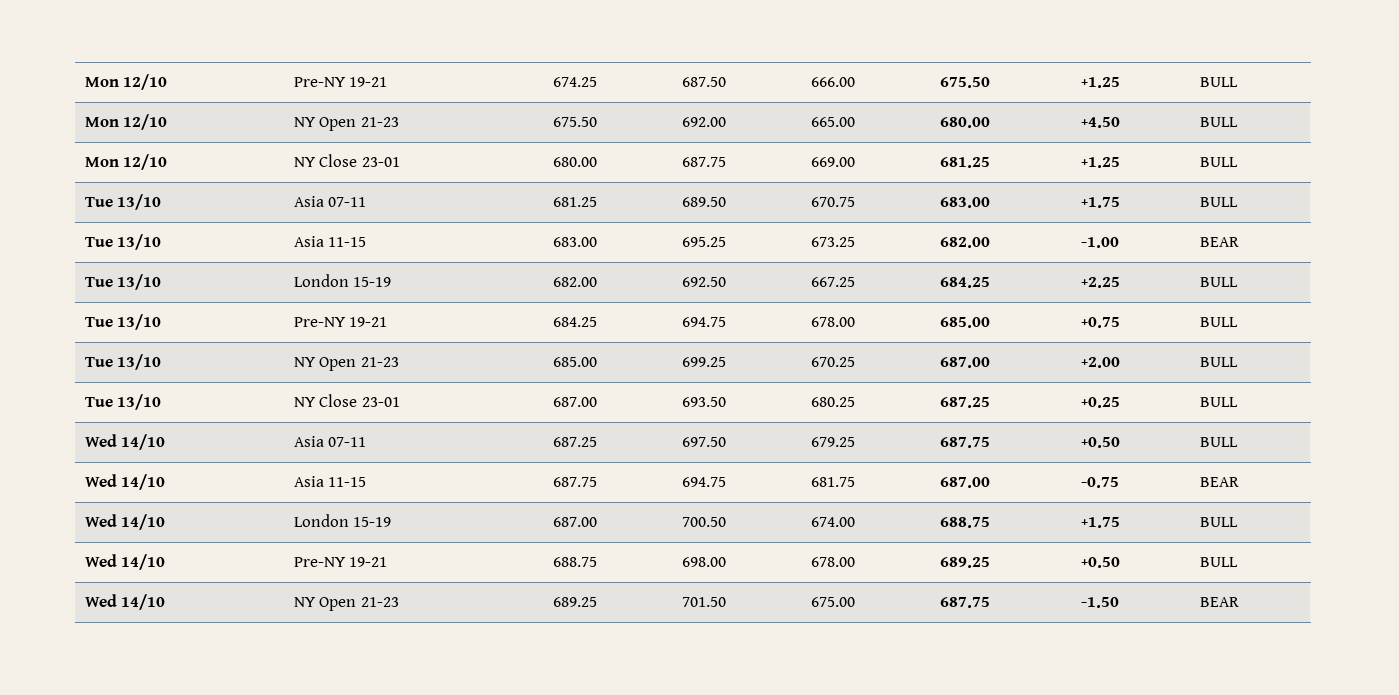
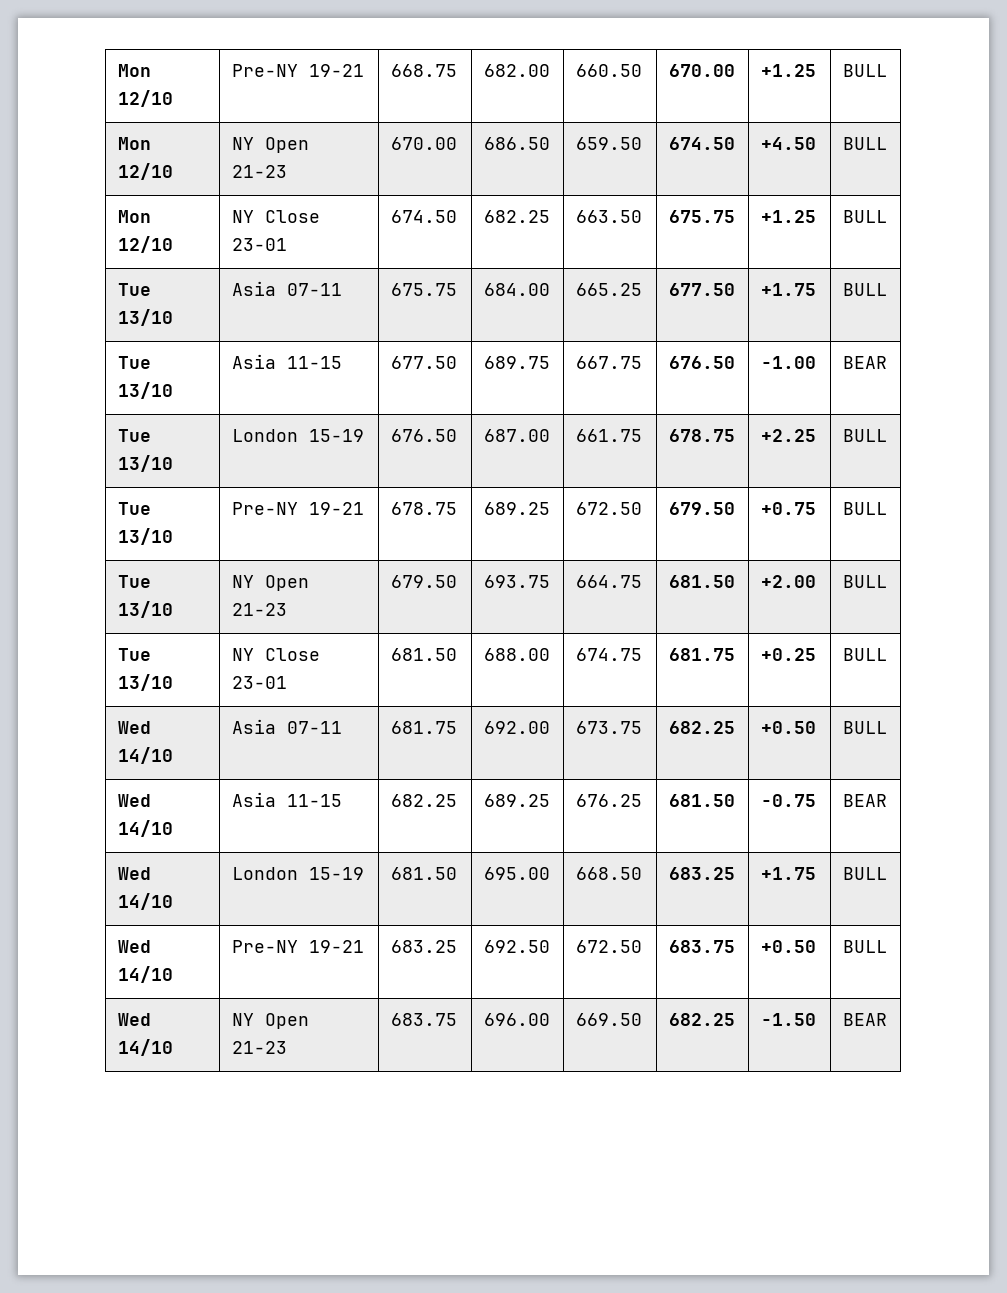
[552,77,597,87] [681,77,726,87] [810,77,855,87] [939,77,990,88] 674.25 | 687.50 | 666.00 | 675.50 -> [390,64,457,77] [483,64,550,77] [575,64,642,77] [668,64,735,77] 668.75 | 682.00 | 660.50 | 670.00
[552,117,597,127] [681,117,726,127] [810,117,855,127] [939,117,990,128] 675.50 | 692.00 | 665.00 | 680.00 -> [390,137,457,150] [483,137,550,150] [575,137,642,150] [668,137,735,150] 670.00 | 686.50 | 659.50 | 674.50
[552,157,597,167] [681,157,726,167] [810,157,855,167] [939,157,990,168] 680.00 | 687.75 | 669.00 | 681.25 -> [390,210,457,223] [483,210,550,223] [575,210,642,223] [668,210,735,223] 674.50 | 682.25 | 663.50 | 675.75
[552,197,597,207] [681,197,726,207] [810,197,855,207] [939,197,990,208] 681.25 | 689.50 | 670.75 | 683.00 -> [390,283,457,296] [483,283,550,296] [575,283,642,296] [668,283,735,296] 675.75 | 684.00 | 665.25 | 677.50
[552,237,597,247] [681,237,726,247] [810,237,855,247] [939,237,990,248] 683.00 | 695.25 | 673.25 | 682.00 -> [390,356,457,369] [483,356,550,369] [575,356,642,369] [668,356,735,369] 677.50 | 689.75 | 667.75 | 676.50
[552,277,597,287] [681,277,726,287] [810,277,855,287] [939,277,990,288] 682.00 | 692.50 | 667.25 | 684.25 -> [390,429,457,442] [483,429,550,442] [575,429,642,442] [668,429,735,442] 676.50 | 687.00 | 661.75 | 678.75
[552,317,597,327] [681,317,726,327] [810,317,855,327] [939,317,990,328] 684.25 | 694.75 | 678.00 | 685.00 -> [390,502,457,515] [483,502,550,515] [575,502,642,515] [668,502,735,515] 678.75 | 689.25 | 672.50 | 679.50
[552,357,597,367] [681,357,726,367] [810,357,855,367] [939,357,990,368] 685.00 | 699.25 | 670.25 | 687.00 -> [390,575,457,588] [483,575,550,588] [575,575,642,588] [668,575,735,588] 679.50 | 693.75 | 664.75 | 681.50
[552,397,597,407] [681,397,726,407] [810,397,855,407] [939,397,990,408] 687.00 | 693.50 | 680.25 | 687.25 -> [390,648,457,661] [483,648,550,661] [575,648,642,661] [668,648,735,661] 681.50 | 688.00 | 674.75 | 681.75
[552,437,597,447] [681,437,726,447] [810,437,855,447] [939,437,990,448] 687.25 | 697.50 | 679.25 | 687.75 -> [390,721,457,734] [483,721,550,734] [575,721,642,734] [668,721,735,734] 681.75 | 692.00 | 673.75 | 682.25
[552,477,597,487] [681,477,726,487] [810,477,855,487] [939,477,990,488] 687.75 | 694.75 | 681.75 | 687.00 -> [390,794,457,807] [483,794,550,807] [575,794,642,807] [668,794,735,807] 682.25 | 689.25 | 676.25 | 681.50
[552,517,597,527] [681,517,726,527] [810,517,855,527] [939,517,990,528] 687.00 | 700.50 | 674.00 | 688.75 -> [390,867,457,880] [483,867,550,880] [575,867,642,880] [668,867,735,880] 681.50 | 695.00 | 668.50 | 683.25
[552,557,597,567] [681,557,726,567] [810,557,855,567] [939,557,990,568] 688.75 | 698.00 | 678.00 | 689.25 -> [390,940,457,953] [483,940,550,953] [575,940,642,953] [668,940,735,953] 683.25 | 692.50 | 672.50 | 683.75
[552,597,597,607] [681,597,726,607] [810,597,855,607] [939,597,990,608] 689.25 | 701.50 | 675.00 | 687.75 -> [390,1013,457,1026] [483,1013,550,1026] [575,1013,642,1026] [668,1013,735,1026] 683.75 | 696.00 | 669.50 | 682.25

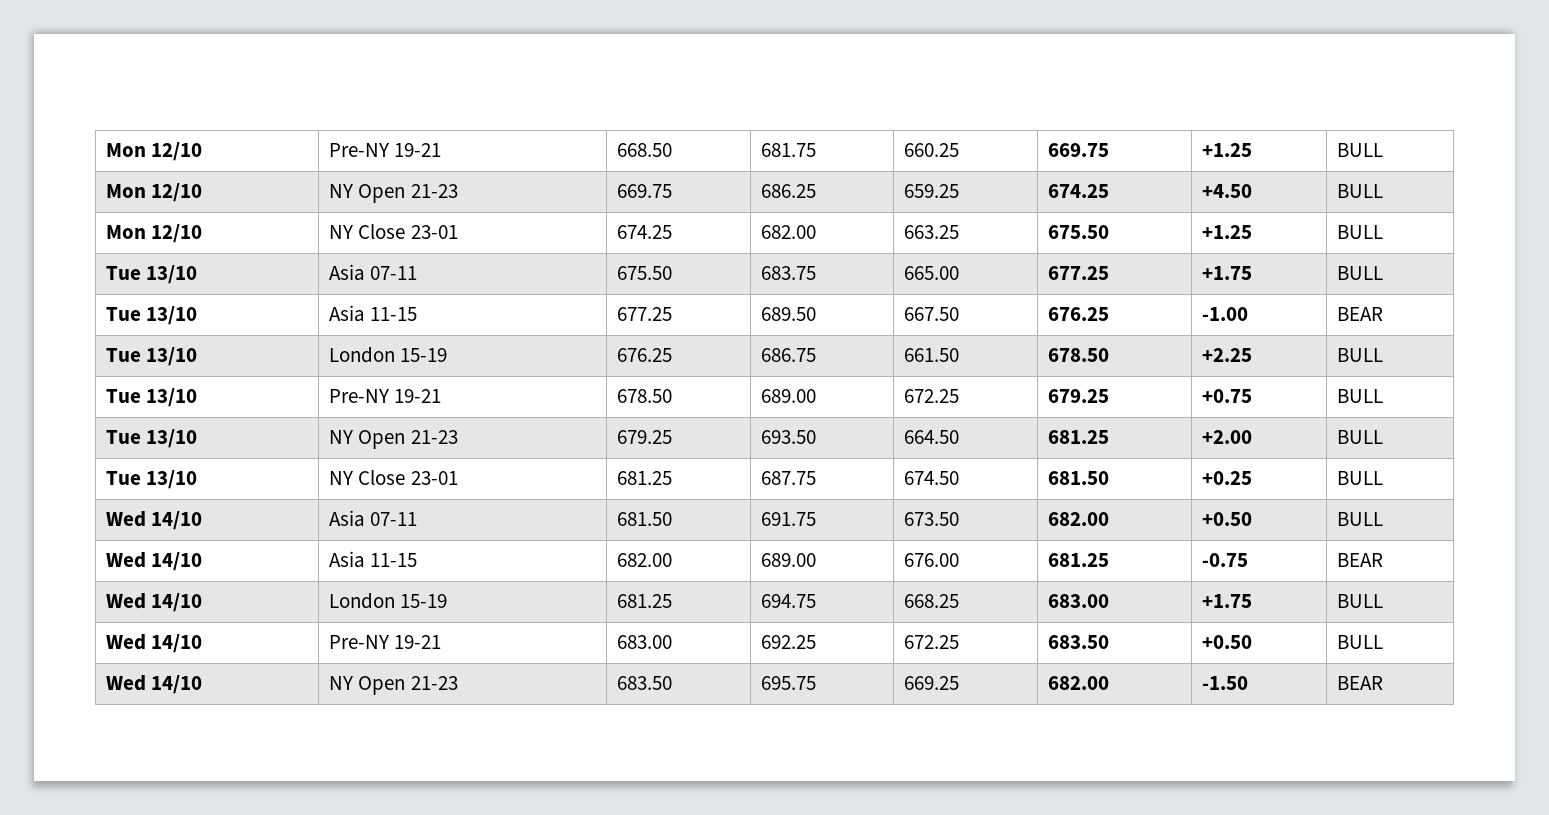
[390,64,457,77] [483,64,550,77] [575,64,642,77] [668,64,735,77] 668.75 | 682.00 | 660.50 | 670.00 -> [616,143,672,157] [760,143,816,157] [903,143,959,157] [1047,143,1109,157] 668.50 | 681.75 | 660.25 | 669.75
[390,137,457,150] [483,137,550,150] [575,137,642,150] [668,137,735,150] 670.00 | 686.50 | 659.50 | 674.50 -> [616,184,672,198] [760,184,816,198] [903,184,959,198] [1047,184,1109,198] 669.75 | 686.25 | 659.25 | 674.25
[390,210,457,223] [483,210,550,223] [575,210,642,223] [668,210,735,223] 674.50 | 682.25 | 663.50 | 675.75 -> [616,225,672,239] [760,225,816,239] [903,225,959,239] [1047,225,1109,239] 674.25 | 682.00 | 663.25 | 675.50
[390,283,457,296] [483,283,550,296] [575,283,642,296] [668,283,735,296] 675.75 | 684.00 | 665.25 | 677.50 -> [616,266,672,280] [760,266,816,280] [903,266,959,280] [1047,266,1109,280] 675.50 | 683.75 | 665.00 | 677.25
[390,356,457,369] [483,356,550,369] [575,356,642,369] [668,356,735,369] 677.50 | 689.75 | 667.75 | 676.50 -> [616,307,672,321] [760,307,816,321] [903,307,959,321] [1047,307,1109,321] 677.25 | 689.50 | 667.50 | 676.25
[390,429,457,442] [483,429,550,442] [575,429,642,442] [668,429,735,442] 676.50 | 687.00 | 661.75 | 678.75 -> [616,348,672,362] [760,348,816,362] [903,348,959,362] [1047,348,1109,362] 676.25 | 686.75 | 661.50 | 678.50
[390,502,457,515] [483,502,550,515] [575,502,642,515] [668,502,735,515] 678.75 | 689.25 | 672.50 | 679.50 -> [616,389,672,403] [760,389,816,403] [903,389,959,403] [1047,389,1109,403] 678.50 | 689.00 | 672.25 | 679.25
[390,575,457,588] [483,575,550,588] [575,575,642,588] [668,575,735,588] 679.50 | 693.75 | 664.75 | 681.50 -> [616,430,672,444] [760,430,816,444] [903,430,959,444] [1047,430,1109,444] 679.25 | 693.50 | 664.50 | 681.25
[390,648,457,661] [483,648,550,661] [575,648,642,661] [668,648,735,661] 681.50 | 688.00 | 674.75 | 681.75 -> [616,471,672,485] [760,471,816,485] [903,471,959,485] [1047,471,1109,485] 681.25 | 687.75 | 674.50 | 681.50
[390,721,457,734] [483,721,550,734] [575,721,642,734] [668,721,735,734] 681.75 | 692.00 | 673.75 | 682.25 -> [616,512,672,526] [760,512,816,526] [903,512,959,526] [1047,512,1109,526] 681.50 | 691.75 | 673.50 | 682.00
[390,794,457,807] [483,794,550,807] [575,794,642,807] [668,794,735,807] 682.25 | 689.25 | 676.25 | 681.50 -> [616,553,672,567] [760,553,816,567] [903,553,959,567] [1047,553,1109,567] 682.00 | 689.00 | 676.00 | 681.25
[390,867,457,880] [483,867,550,880] [575,867,642,880] [668,867,735,880] 681.50 | 695.00 | 668.50 | 683.25 -> [616,594,672,608] [760,594,816,608] [903,594,959,608] [1047,594,1109,608] 681.25 | 694.75 | 668.25 | 683.00
[390,940,457,953] [483,940,550,953] [575,940,642,953] [668,940,735,953] 683.25 | 692.50 | 672.50 | 683.75 -> [616,635,672,649] [760,635,816,649] [903,635,959,649] [1047,635,1109,649] 683.00 | 692.25 | 672.25 | 683.50
[390,1013,457,1026] [483,1013,550,1026] [575,1013,642,1026] [668,1013,735,1026] 683.75 | 696.00 | 669.50 | 682.25 -> [616,676,672,690] [760,676,816,690] [903,676,959,690] [1047,676,1109,690] 683.50 | 695.75 | 669.25 | 682.00

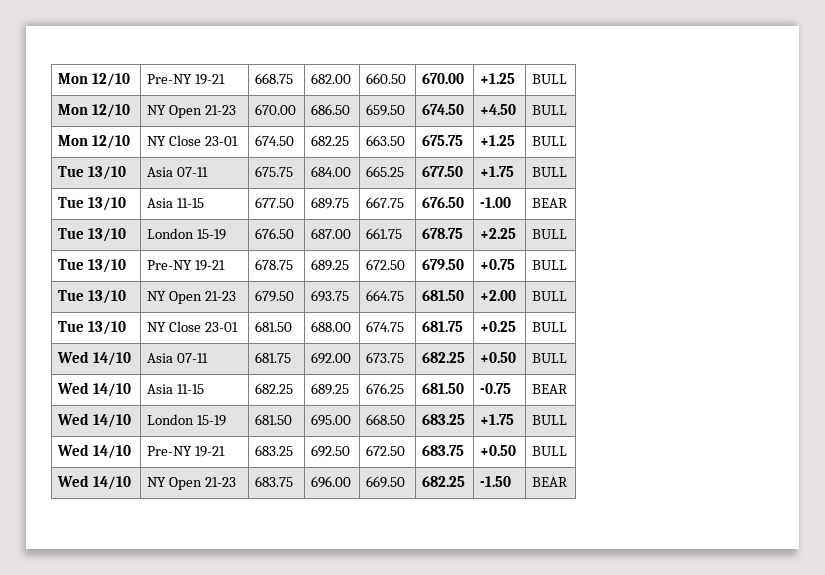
[616,143,672,157] [760,143,816,157] [903,143,959,157] [1047,143,1109,157] 668.50 | 681.75 | 660.25 | 669.75 -> [255,73,294,84] [311,73,352,84] [366,73,407,84] [422,73,465,84] 668.75 | 682.00 | 660.50 | 670.00
[616,184,672,198] [760,184,816,198] [903,184,959,198] [1047,184,1109,198] 669.75 | 686.25 | 659.25 | 674.25 -> [255,104,297,115] [311,104,351,115] [366,104,406,116] [422,104,465,115] 670.00 | 686.50 | 659.50 | 674.50
[616,225,672,239] [760,225,816,239] [903,225,959,239] [1047,225,1109,239] 674.25 | 682.00 | 663.25 | 675.50 -> [255,135,295,146] [311,135,350,146] [366,135,406,146] [422,135,464,146] 674.50 | 682.25 | 663.50 | 675.75
[616,266,672,280] [760,266,816,280] [903,266,959,280] [1047,266,1109,280] 675.50 | 683.75 | 665.00 | 677.25 -> [255,166,294,177] [311,166,352,177] [366,166,405,177] [422,166,464,177] 675.75 | 684.00 | 665.25 | 677.50
[616,307,672,321] [760,307,816,321] [903,307,959,321] [1047,307,1109,321] 677.25 | 689.50 | 667.50 | 676.25 -> [255,197,295,208] [311,197,350,209] [366,197,405,208] [422,197,465,208] 677.50 | 689.75 | 667.75 | 676.50
[616,348,672,362] [760,348,816,362] [903,348,959,362] [1047,348,1109,362] 676.25 | 686.75 | 661.50 | 678.50 -> [255,228,295,239] [311,228,352,239] [366,228,403,239] [422,228,464,239] 676.50 | 687.00 | 661.75 | 678.75
[616,389,672,403] [760,389,816,403] [903,389,959,403] [1047,389,1109,403] 678.50 | 689.00 | 672.25 | 679.25 -> [255,259,294,270] [311,259,350,271] [366,259,406,270] [422,259,465,270] 678.75 | 689.25 | 672.50 | 679.50
[616,430,672,444] [760,430,816,444] [903,430,959,444] [1047,430,1109,444] 679.25 | 693.50 | 664.50 | 681.25 -> [255,290,295,302] [311,290,350,302] [366,290,405,301] [422,290,465,301] 679.50 | 693.75 | 664.75 | 681.50
[616,471,672,485] [760,471,816,485] [903,471,959,485] [1047,471,1109,485] 681.25 | 687.75 | 674.50 | 681.50 -> [255,321,293,332] [311,321,352,332] [366,321,405,332] [422,321,464,332] 681.50 | 688.00 | 674.75 | 681.75
[616,512,672,526] [760,512,816,526] [903,512,959,526] [1047,512,1109,526] 681.50 | 691.75 | 673.50 | 682.00 -> [255,352,292,363] [311,352,352,364] [366,352,405,363] [422,352,466,363] 681.75 | 692.00 | 673.75 | 682.25
[616,553,672,567] [760,553,816,567] [903,553,959,567] [1047,553,1109,567] 682.00 | 689.00 | 676.00 | 681.25 -> [255,383,294,394] [311,383,350,395] [366,383,405,394] [422,383,465,394] 682.25 | 689.25 | 676.25 | 681.50
[616,594,672,608] [760,594,816,608] [903,594,959,608] [1047,594,1109,608] 681.25 | 694.75 | 668.25 | 683.00 -> [255,414,293,425] [311,414,352,426] [366,414,406,425] [422,414,466,425] 681.50 | 695.00 | 668.50 | 683.25
[616,635,672,649] [760,635,816,649] [903,635,959,649] [1047,635,1109,649] 683.00 | 692.25 | 672.25 | 683.50 -> [255,445,294,456] [311,445,351,457] [366,445,406,456] [422,445,465,456] 683.25 | 692.50 | 672.50 | 683.75
[616,676,672,690] [760,676,816,690] [903,676,959,690] [1047,676,1109,690] 683.50 | 695.75 | 669.25 | 682.00 -> [255,476,294,487] [311,476,352,488] [366,476,406,488] [422,476,466,487] 683.75 | 696.00 | 669.50 | 682.25

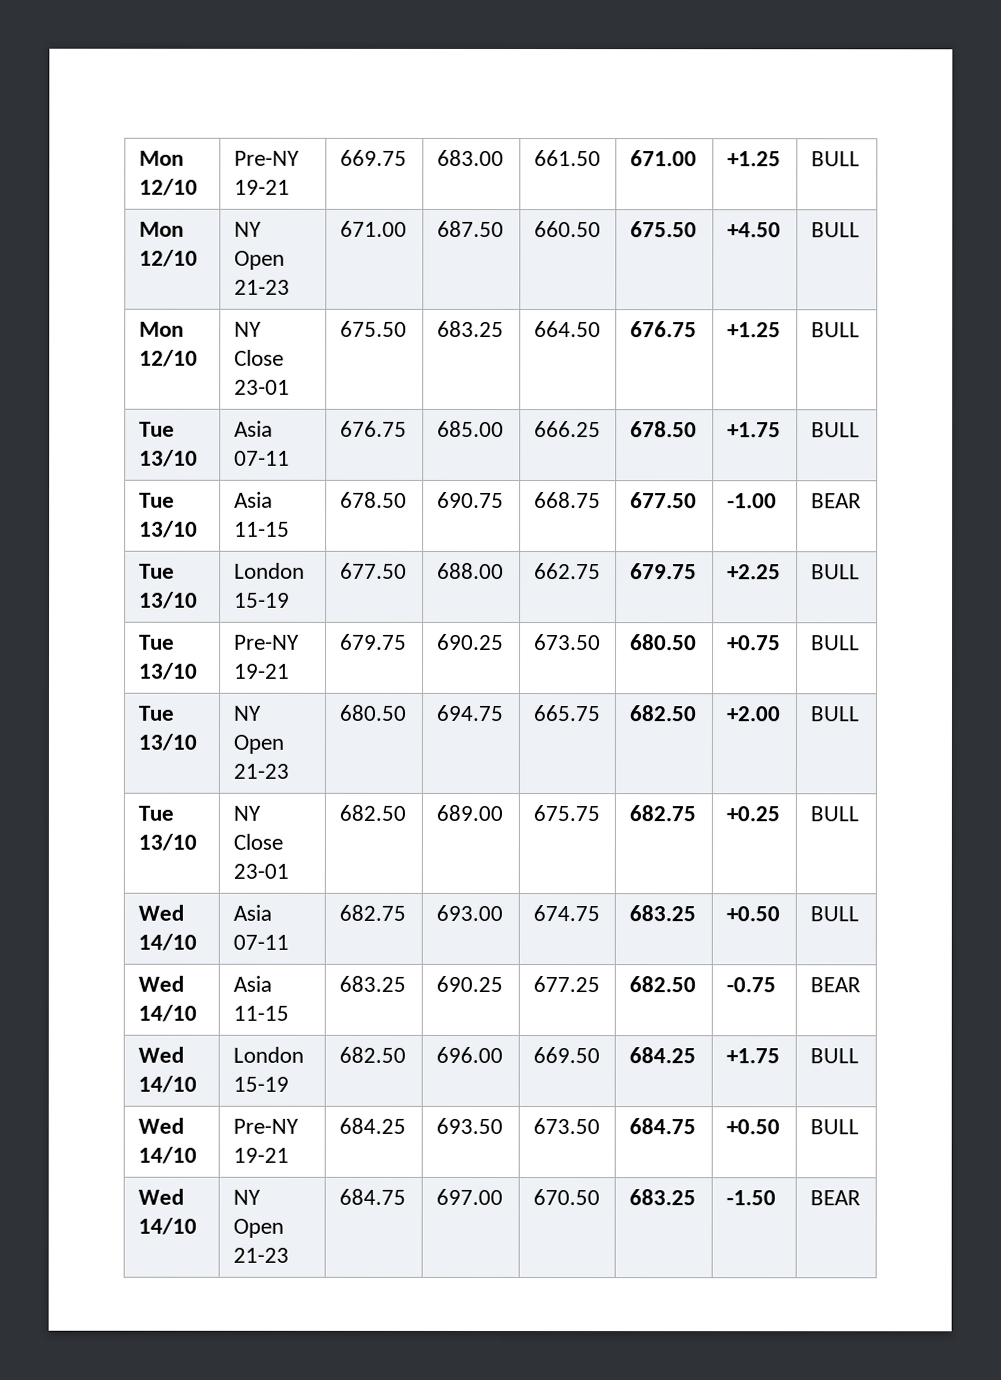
[255,73,294,84] [311,73,352,84] [366,73,407,84] [422,73,465,84] 668.75 | 682.00 | 660.50 | 670.00 -> [339,149,407,166] [436,149,504,167] [533,150,601,167] [629,150,697,167] 669.75 | 683.00 | 661.50 | 671.00
[255,104,297,115] [311,104,351,115] [366,104,406,116] [422,104,465,115] 670.00 | 686.50 | 659.50 | 674.50 -> [339,220,407,237] [436,220,504,238] [533,221,601,238] [629,221,697,238] 671.00 | 687.50 | 660.50 | 675.50
[255,135,295,146] [311,135,350,146] [366,135,406,146] [422,135,464,146] 674.50 | 682.25 | 663.50 | 675.75 -> [339,320,407,337] [436,320,504,338] [533,321,601,338] [629,321,697,338] 675.50 | 683.25 | 664.50 | 676.75
[255,166,294,177] [311,166,352,177] [366,166,405,177] [422,166,464,177] 675.75 | 684.00 | 665.25 | 677.50 -> [339,420,407,437] [436,420,504,438] [533,421,601,438] [629,421,697,438] 676.75 | 685.00 | 666.25 | 678.50
[255,197,295,208] [311,197,350,209] [366,197,405,208] [422,197,465,208] 677.50 | 689.75 | 667.75 | 676.50 -> [339,491,407,508] [436,491,504,509] [533,492,601,509] [629,492,697,509] 678.50 | 690.75 | 668.75 | 677.50
[255,228,295,239] [311,228,352,239] [366,228,403,239] [422,228,464,239] 676.50 | 687.00 | 661.75 | 678.75 -> [339,562,407,579] [436,562,504,580] [533,563,601,580] [629,563,697,580] 677.50 | 688.00 | 662.75 | 679.75
[255,259,294,270] [311,259,350,271] [366,259,406,270] [422,259,465,270] 678.75 | 689.25 | 672.50 | 679.50 -> [339,633,407,650] [436,633,504,651] [533,634,601,651] [629,634,697,651] 679.75 | 690.25 | 673.50 | 680.50
[255,290,295,302] [311,290,350,302] [366,290,405,301] [422,290,465,301] 679.50 | 693.75 | 664.75 | 681.50 -> [338,704,406,721] [435,704,503,722] [532,705,600,722] [628,705,696,722] 680.50 | 694.75 | 665.75 | 682.50
[255,321,293,332] [311,321,352,332] [366,321,405,332] [422,321,464,332] 681.50 | 688.00 | 674.75 | 681.75 -> [338,804,406,821] [435,804,503,822] [532,805,600,822] [628,805,696,822] 682.50 | 689.00 | 675.75 | 682.75
[255,352,292,363] [311,352,352,364] [366,352,405,363] [422,352,466,363] 681.75 | 692.00 | 673.75 | 682.25 -> [338,904,406,921] [435,904,503,922] [532,905,600,922] [628,905,696,922] 682.75 | 693.00 | 674.75 | 683.25
[255,383,294,394] [311,383,350,395] [366,383,405,394] [422,383,465,394] 682.25 | 689.25 | 676.25 | 681.50 -> [338,975,406,992] [435,975,503,993] [532,976,600,993] [628,976,696,993] 683.25 | 690.25 | 677.25 | 682.50
[255,414,293,425] [311,414,352,426] [366,414,406,425] [422,414,466,425] 681.50 | 695.00 | 668.50 | 683.25 -> [338,1046,406,1063] [435,1046,503,1064] [532,1047,600,1064] [628,1047,696,1064] 682.50 | 696.00 | 669.50 | 684.25
[255,445,294,456] [311,445,351,457] [366,445,406,456] [422,445,465,456] 683.25 | 692.50 | 672.50 | 683.75 -> [338,1117,406,1134] [435,1117,503,1135] [532,1118,600,1135] [628,1118,696,1135] 684.25 | 693.50 | 673.50 | 684.75
[255,476,294,487] [311,476,352,488] [366,476,406,488] [422,476,466,487] 683.75 | 696.00 | 669.50 | 682.25 -> [338,1188,406,1205] [435,1188,503,1206] [532,1189,600,1206] [628,1189,696,1206] 684.75 | 697.00 | 670.50 | 683.25

